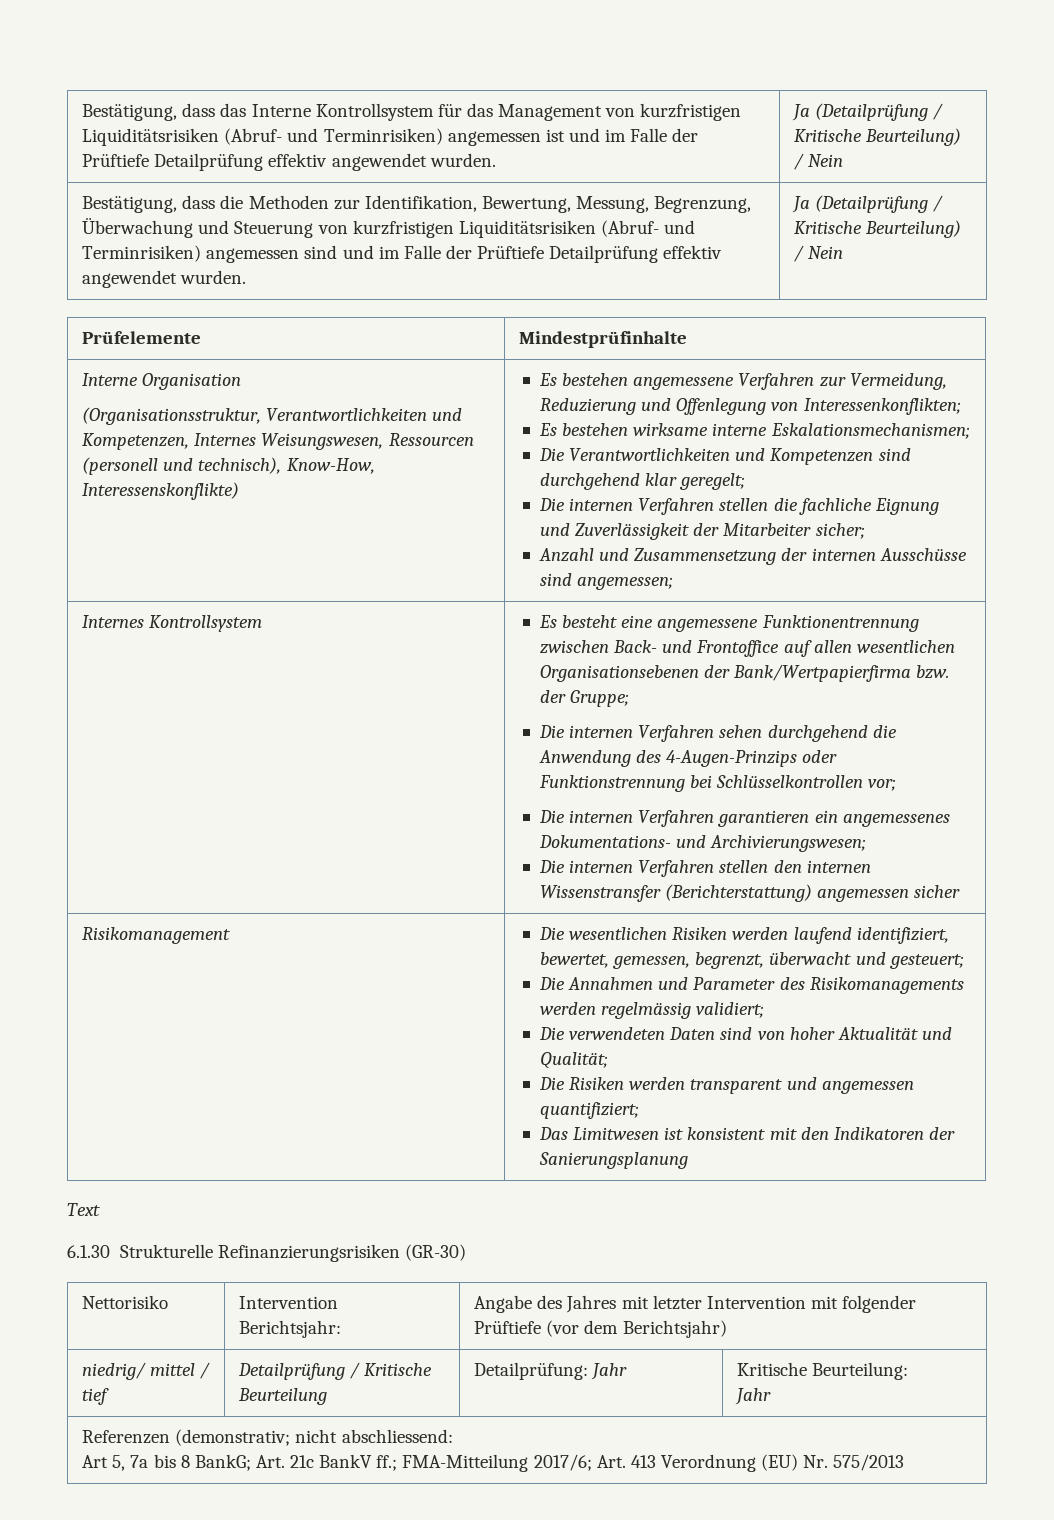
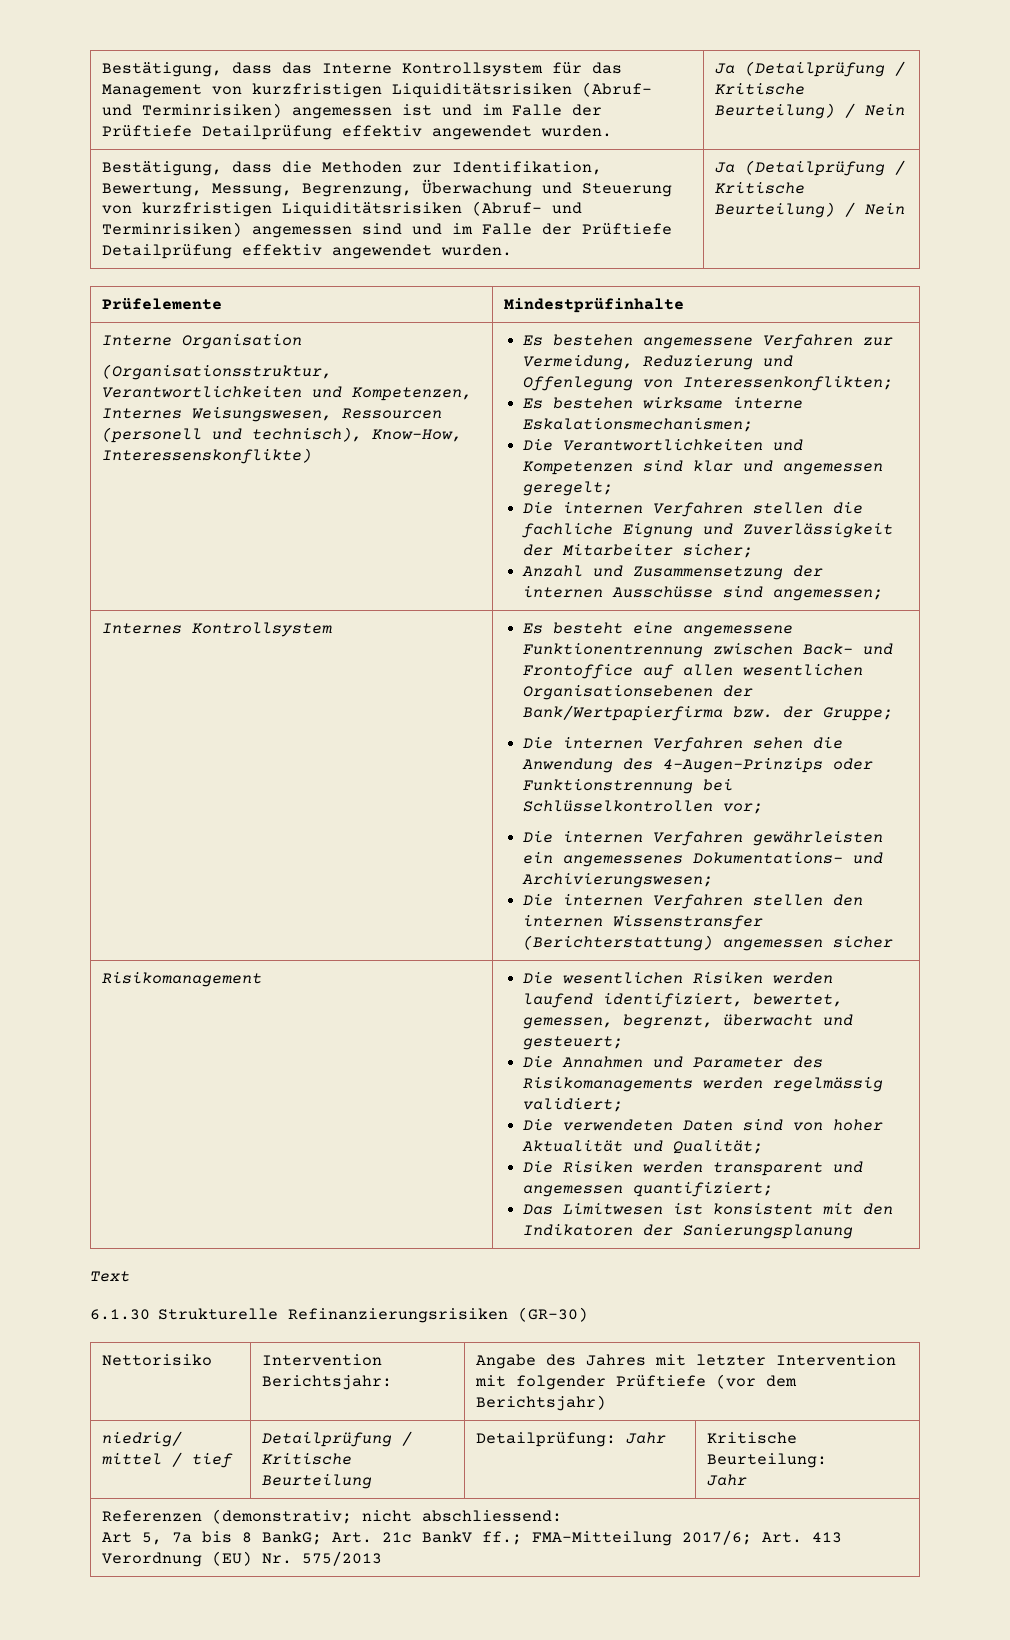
[540,473,678,490] durchgehend klar -> [692,460,883,475] klar und angemessen
[767,725,868,742] durchgehend -> (803, 743) none
[718,810,810,827] garantieren -> [752,831,883,846] gewährleisten

